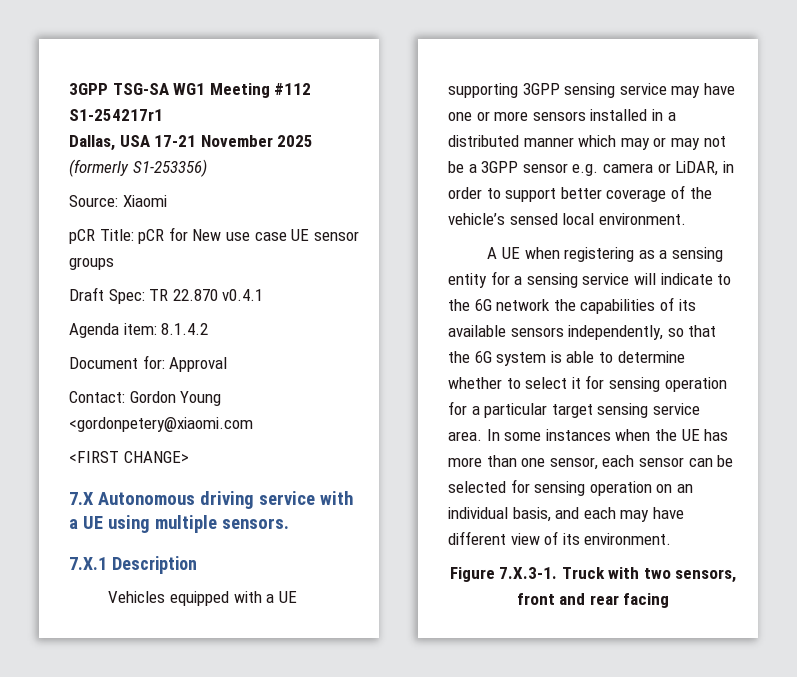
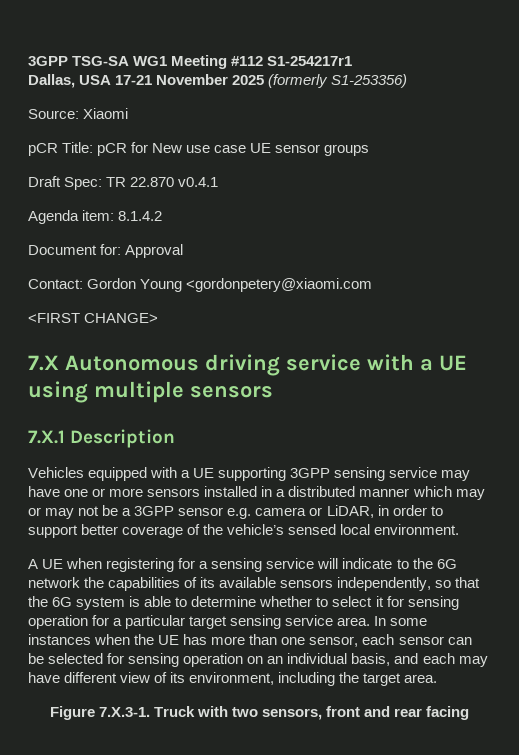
[221,518,289,529] sensors. -> [190,386,273,398] sensors
[638,247,723,262] [448,273,487,288] as a sensing entity -> (175, 565) none
[584,533,672,545] environment. -> [189,672,438,686] environment, including the target area.

